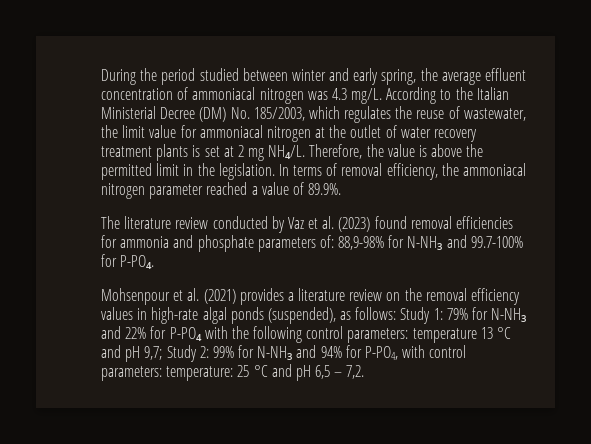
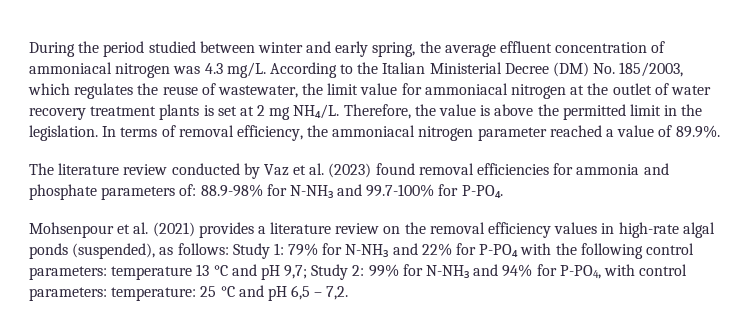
[338,236,385,250] 88,9-98% -> [200,184,263,197] 88.9-98%

